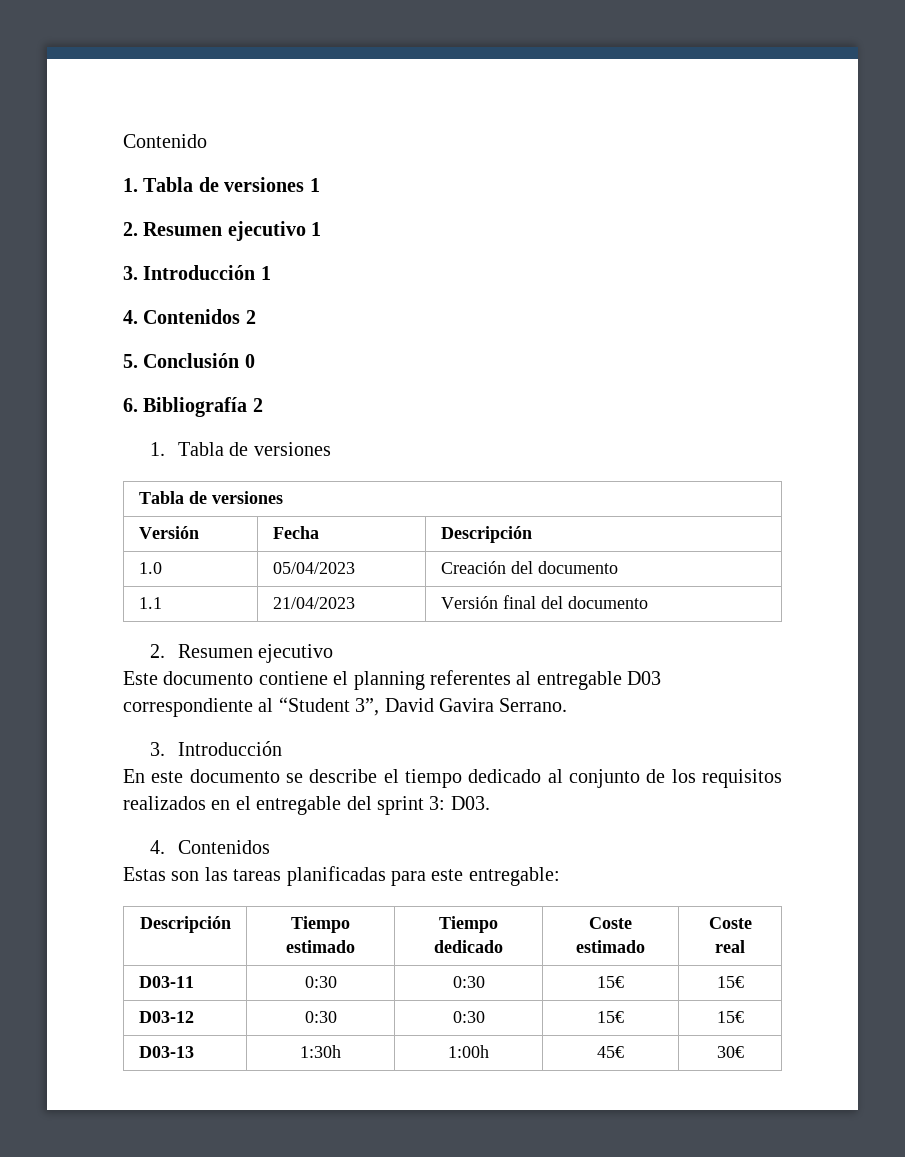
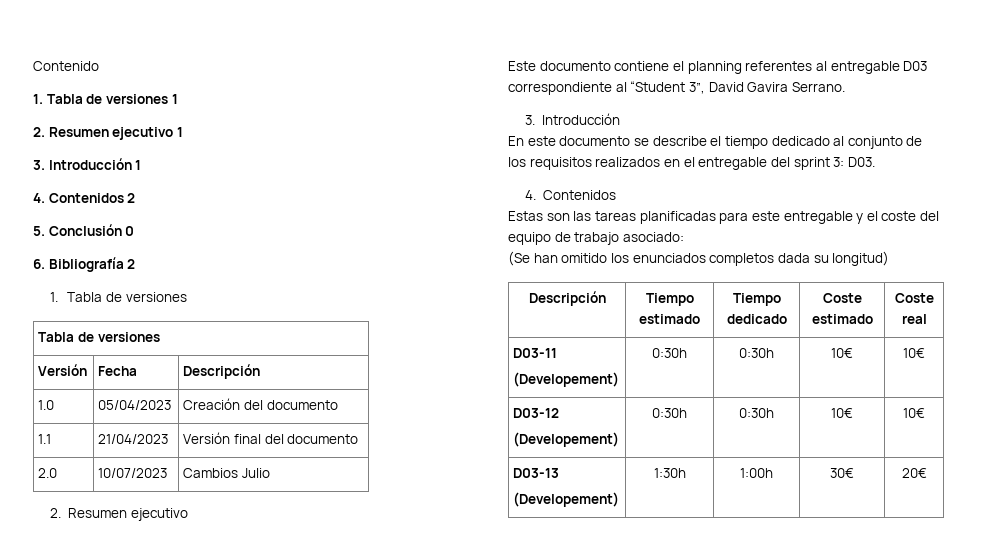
(648, 602) none -> [38,468,58,478] [98,468,168,478] [183,468,271,478] // 2.0 | 10/07/2023 | Cambios Julio
[468,867,560,886] entregable: -> [783,211,940,224] [508,232,684,245] [508,251,890,266] entregable y el coste del equipo de trabajo asociado: // (Se han omitido los enunciados completos dada su longitud)
[304,976,337,988] [452,976,485,988] [597,976,624,988] [716,976,744,988] [138,1011,194,1023] [304,1011,337,1023] [452,1011,485,1023] [597,1011,624,1023] [716,1011,744,1023] | 0:30 | 0:30 | 15€ | 15€ // D03-12 | 0:30 | 0:30 | 15€ | 15€ -> [513,372,620,387] [652,348,687,358] [739,348,774,358] [831,348,853,358] [903,348,925,358] [513,408,560,418] [513,432,620,447] [652,408,687,418] [739,408,774,418] [831,408,853,418] [903,408,925,418] // (Developement) | 0:30h | 0:30h | 10€ | 10€ // D03-12 // (Developement) | 0:30h | 0:30h | 10€ | 10€
(194, 1052) none -> [513,492,620,507] // (Developement)
[597,1046,624,1058] [716,1046,744,1058] 45€ | 30€ -> [830,468,854,478] [901,468,927,478] 30€ | 20€

